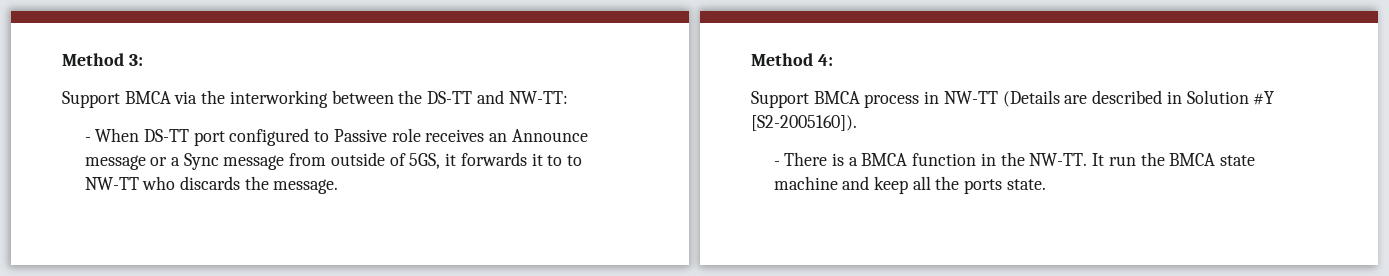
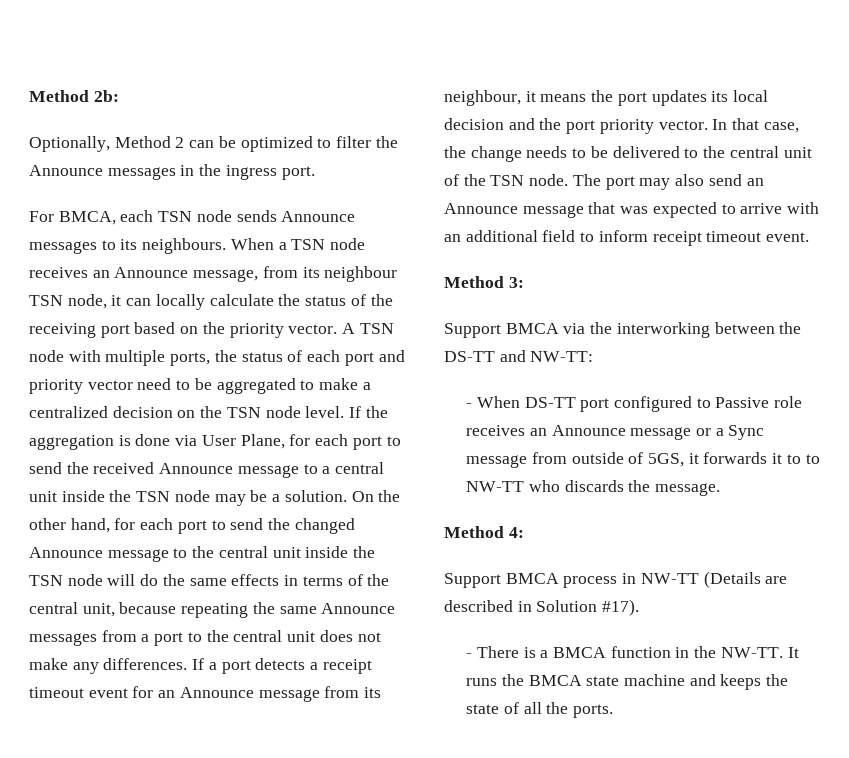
[62,53,124,66] Method -> [29,90,119,102] [29,136,398,152] [29,164,315,180] [29,210,356,225] [29,238,366,254] [29,266,398,282] [29,294,393,310] [29,322,394,338] [29,350,405,366] [29,378,371,394] [29,406,388,418] [29,434,401,450] [29,462,385,478] [29,490,401,506] [29,518,355,534] [29,546,376,562] [29,574,390,586] [29,602,396,618] [29,630,381,646] [29,658,372,674] [29,686,382,702] [444,90,769,106] [444,118,799,134] [444,146,812,162] [444,174,764,190] [444,202,820,218] [444,230,810,246] [444,276,504,288] Method 2b: // Optionally, Method 2 can be optimized to filter the Announce messages in the ingress port. // For BMCA, each TSN node sends Announce messages to its neighbours. When a TSN node receives an Announce message, from its neighbour TSN node, it can locally calculate the status of the receiving port based on the priority vector. A TSN node with multiple ports, the status of each port and priority vector need to be aggregated to make a centralized decision on the TSN node level. If the aggregation is done via User Plane, for each port to send the received Announce message to a central unit inside the TSN node may be a solution. On the other hand, for each port to send the changed Announce message to the central unit inside the TSN node will do the same effects in terms of the central unit, because repeating the same Announce messages from a port to the central unit does not make any differences. If a port detects a receipt timeout event for an Announce message from its neighbour, it means the port updates its local decision and the port priority vector. In that case, the change needs to be delivered to the central unit of the TSN node. The port may also send an Announce message that was expected to arrive with an additional field to inform receipt timeout event. // Method
[1253,91,1275,105] [751,115,857,131] #Y [S2-2005160]). -> [602,599,640,616] #17).
[1108,156,1136,166] run -> [466,678,498,686] runs
[873,176,1046,194] keep all the ports state. -> [720,674,789,690] [466,702,613,718] keeps the state of all the ports.

